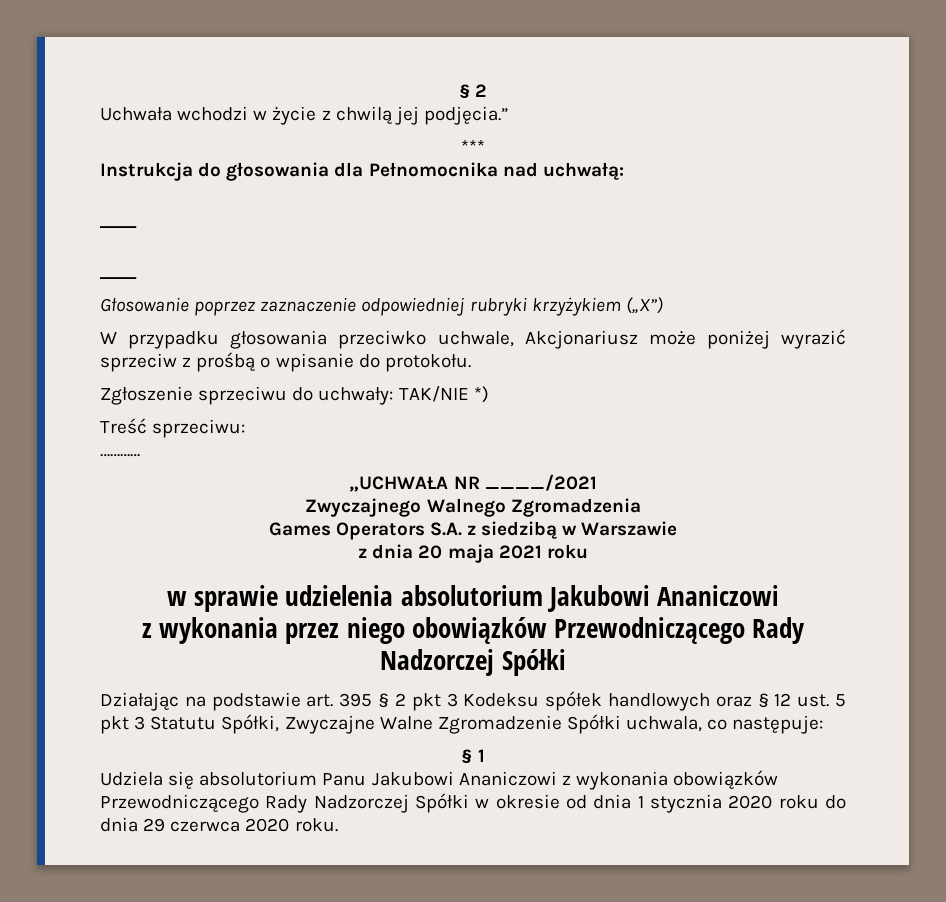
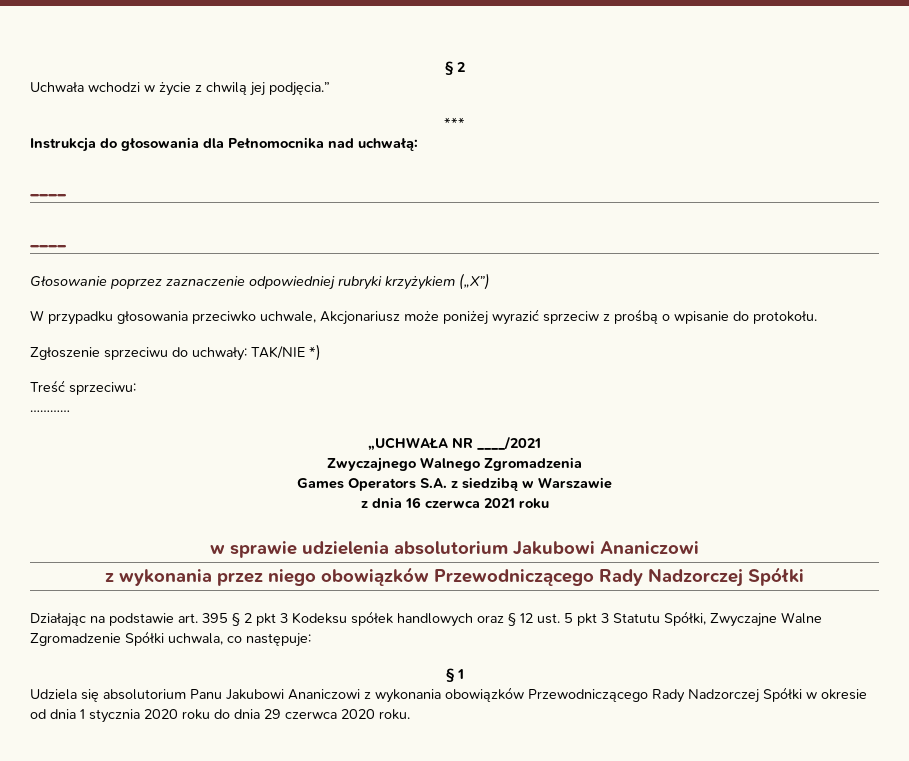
[418,544,494,563] 20 maja -> [404,497,480,509] 16 czerwca

